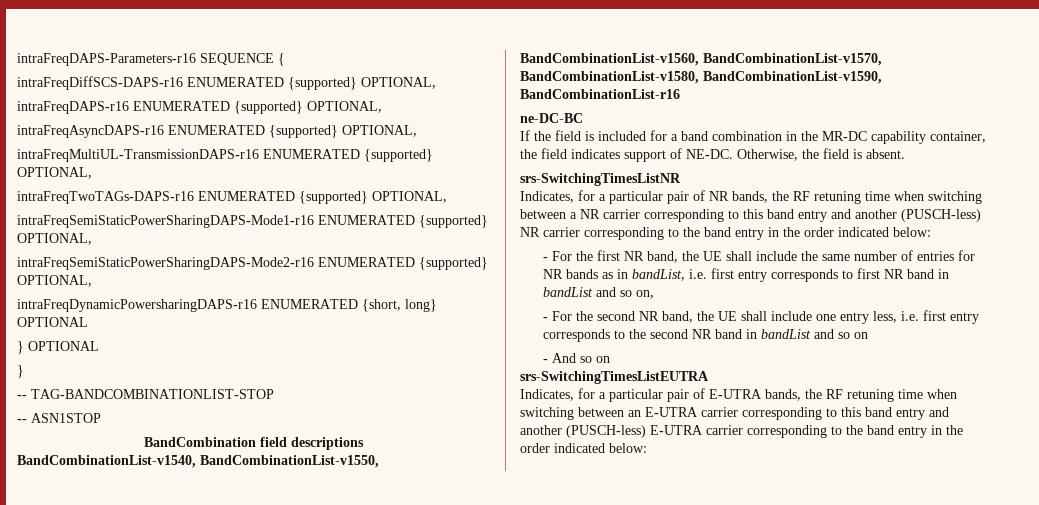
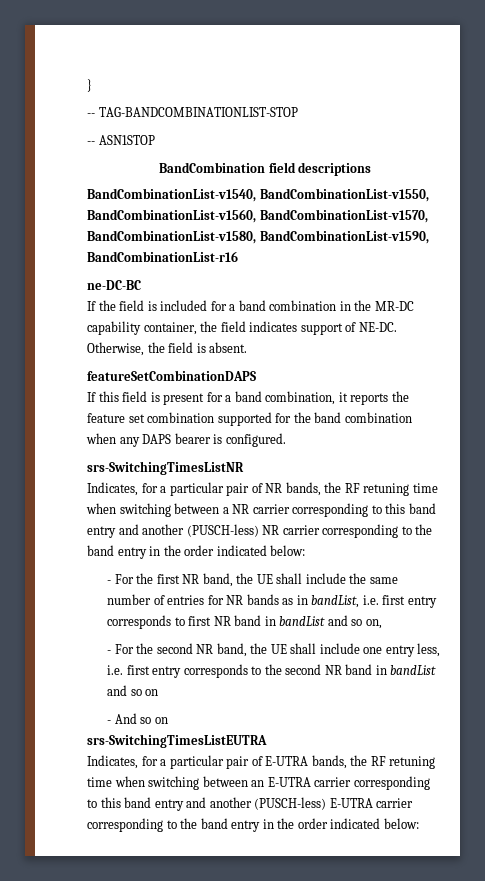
[17,53,285,66] [17,76,436,90] [17,101,382,114] [17,125,417,138] [17,149,433,162] [17,167,92,179] [17,191,447,204] [17,215,488,228] [17,233,92,245] [17,257,488,270] [17,275,92,287] [17,299,437,312] [17,317,88,327] [17,341,99,354] intraFreqDAPS-Parameters-r16 SEQUENCE { // intraFreqDiffSCS-DAPS-r16 ENUMERATED {supported} OPTIONAL, // intraFreqDAPS-r16 ENUMERATED {supported} OPTIONAL, // intraFreqAsyncDAPS-r16 ENUMERATED {supported} OPTIONAL, // intraFreqMultiUL-TransmissionDAPS-r16 ENUMERATED {supported} OPTIONAL, // intraFreqTwoTAGs-DAPS-r16 ENUMERATED {supported} OPTIONAL, // intraFreqSemiStaticPowerSharingDAPS-Mode1-r16 ENUMERATED {supported} OPTIONAL, // intraFreqSemiStaticPowerSharingDAPS-Mode2-r16 ENUMERATED {supported} OPTIONAL, // intraFreqDynamicPowersharingDAPS-r16 ENUMERATED {short, long} OPTIONAL // } OPTIONAL // -> (87, 85) none
(905, 154) none -> [87,370,256,381] [87,391,409,405] [87,412,412,426] [86,433,286,447] // featureSetCombinationDAPS // If this field is present for a band combination, it reports the feature set combination supported for the band combination when any DAPS bearer is configured.

